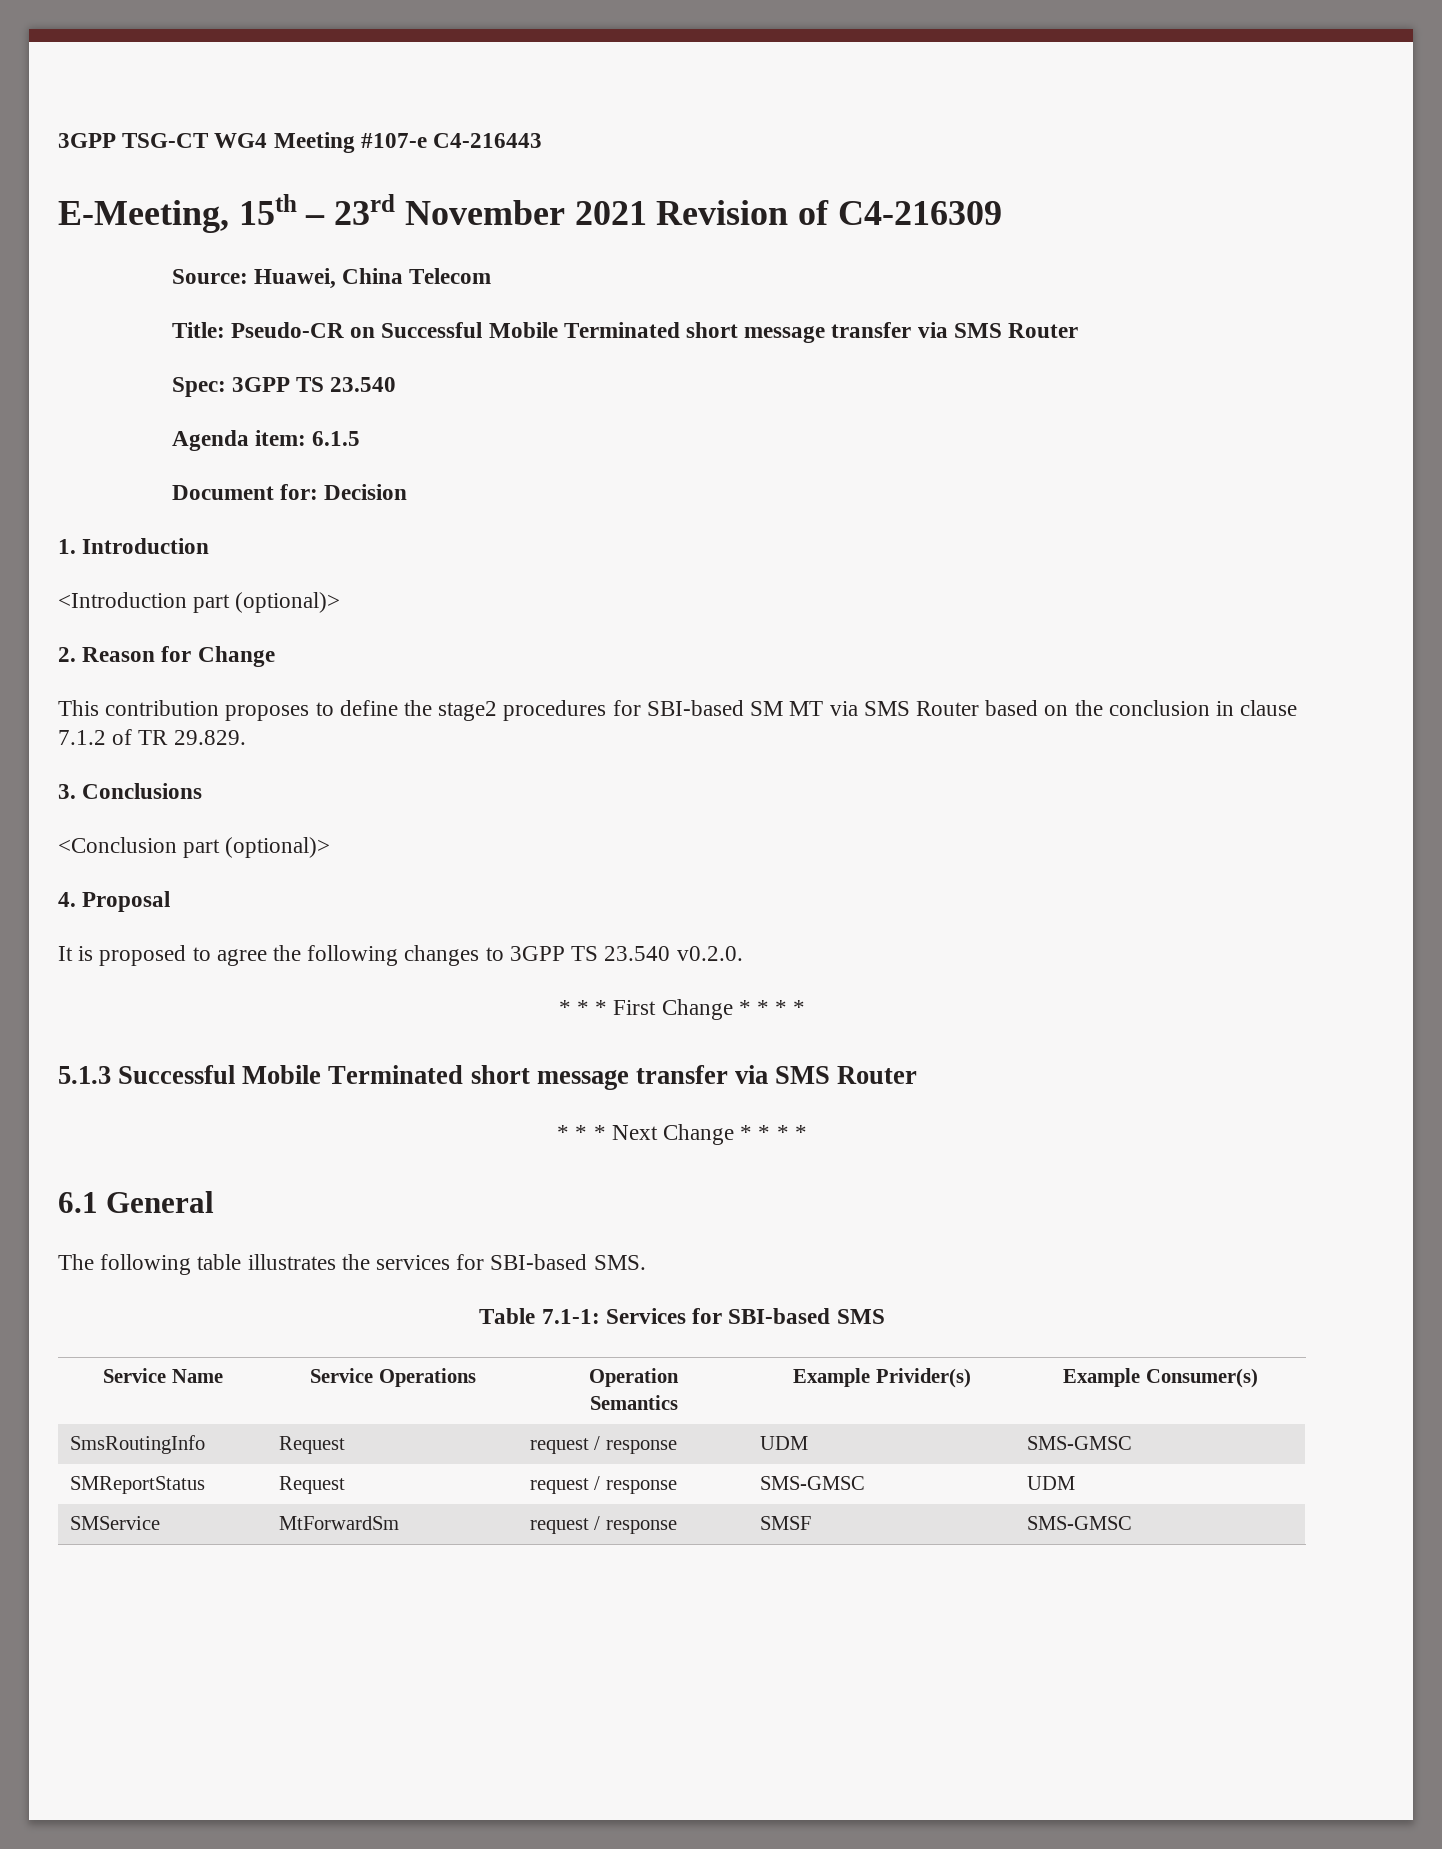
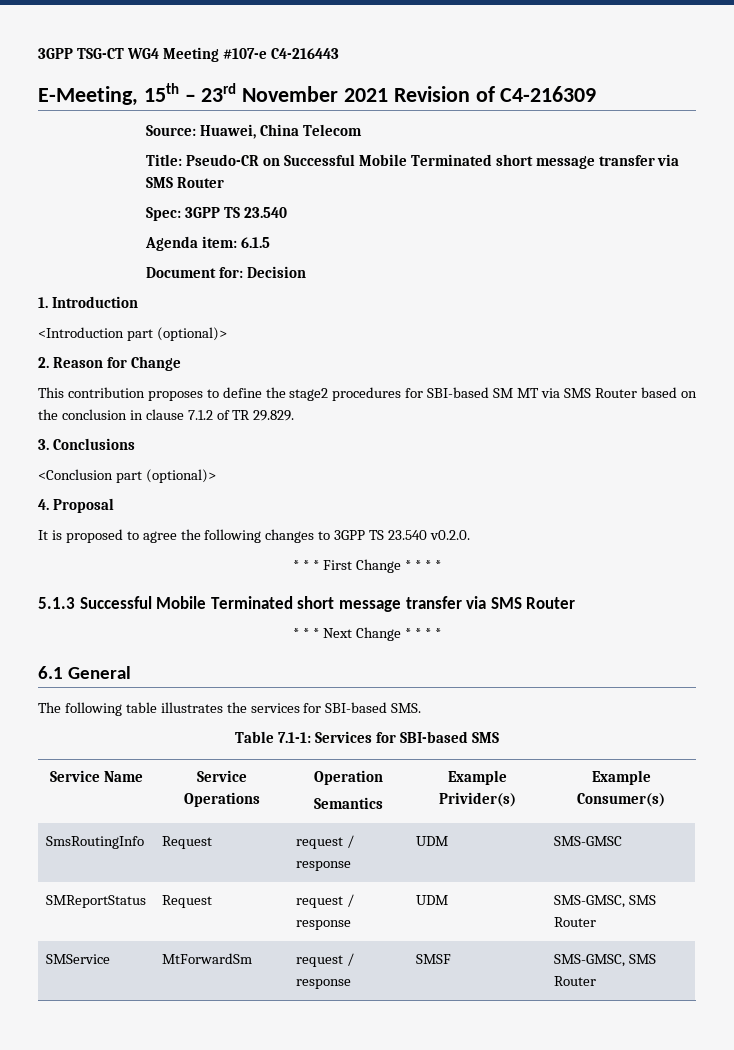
[759,1476,865,1490] [1026,1476,1075,1490] SMS-GMSC | UDM -> [415,895,448,905] [553,895,656,908] [553,917,596,927] UDM | SMS-GMSC, SMS Router
[1026,1516,1132,1530] SMS-GMSC -> [553,954,656,967] [553,976,596,986] SMS-GMSC, SMS Router

